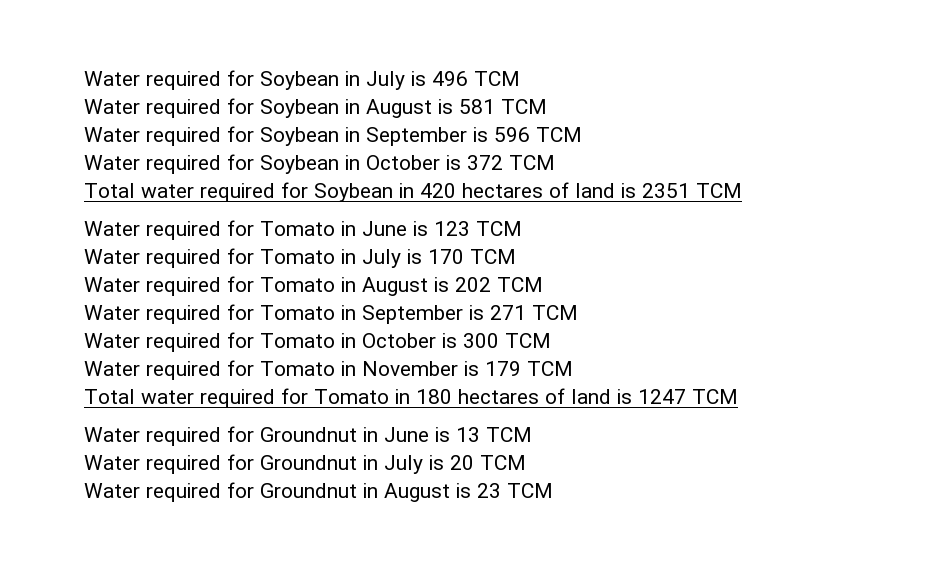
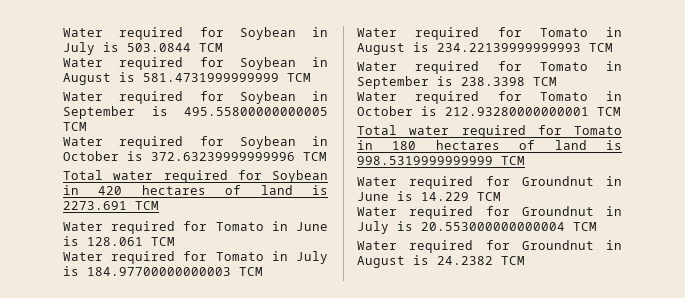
[432,71,468,86] 496 -> [127,43,191,52] 503.0844
[459,99,495,114] 581 -> [143,73,279,82] 581.4731999999999
[494,127,530,142] 596 -> [184,107,328,116] 495.55800000000005
[467,155,503,170] 372 -> [151,152,295,161] 372.63239999999996
[642,183,690,198] 2351 -> [63,201,127,210] 2273.691
[434,221,470,236] 123 -> [87,237,143,246] 128.061
[428,249,464,264] 170 -> [87,267,231,276] 184.97700000000003
[455,277,491,292] 202 -> [437,43,581,52] 234.22139999999993
[490,305,526,320] 271 -> [461,77,525,86] 238.3398
[463,333,551,348] [84,360,521,380] 300 TCM // Water required for Tomato in November is 179 -> [445,107,589,116] 212.93280000000001
[638,389,686,404] 1247 -> [357,156,493,165] 998.5319999999999
[456,427,480,442] 13 -> [421,192,469,201] 14.229
[450,455,474,470] 20 -> [421,222,565,231] 20.553000000000004
[477,483,501,498] 23 -> [437,256,493,265] 24.2382

